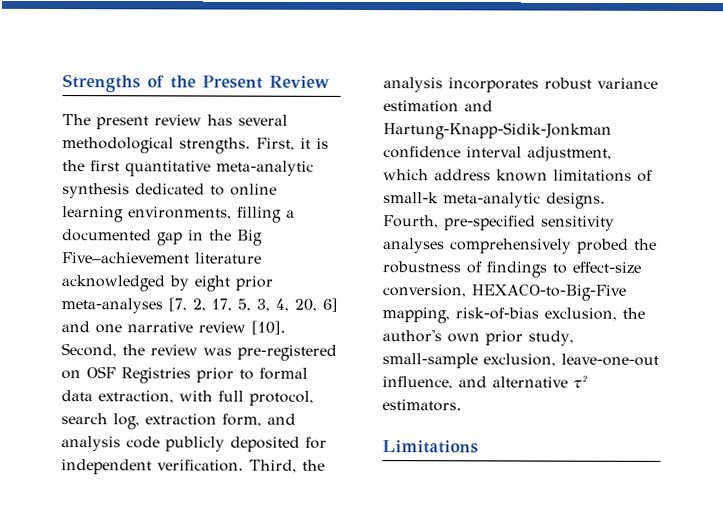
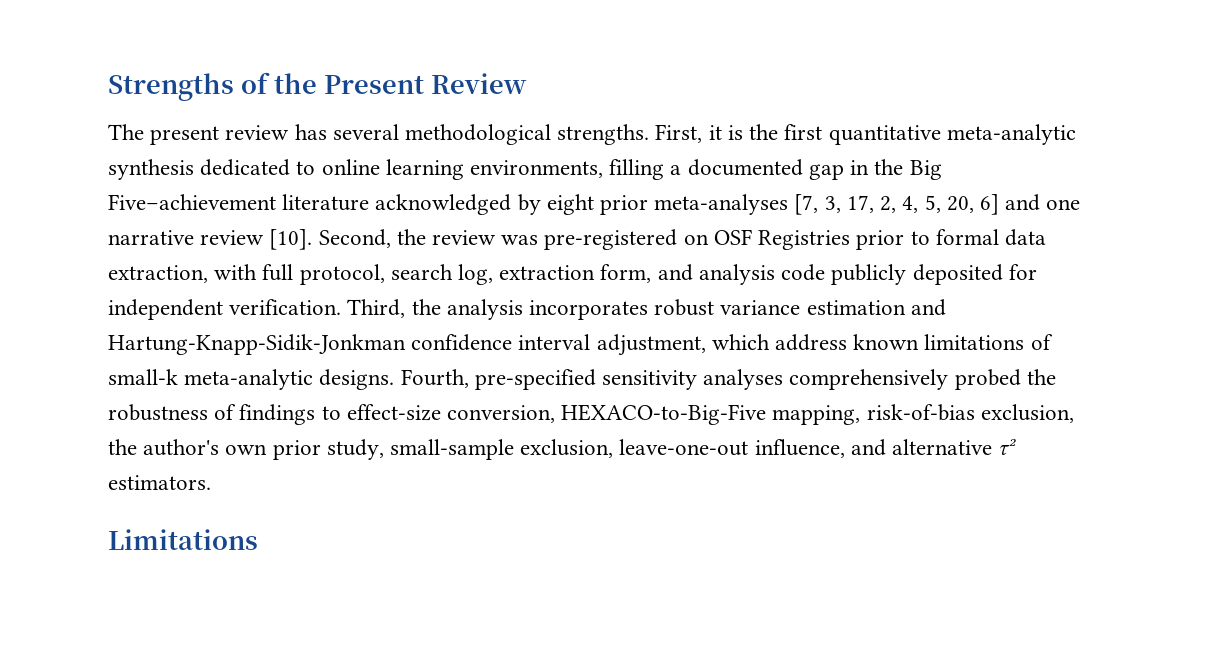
[192,298,289,312] 2, 17, 5, 3, 4, -> [824,195,941,213] 3, 17, 2, 4, 5,

